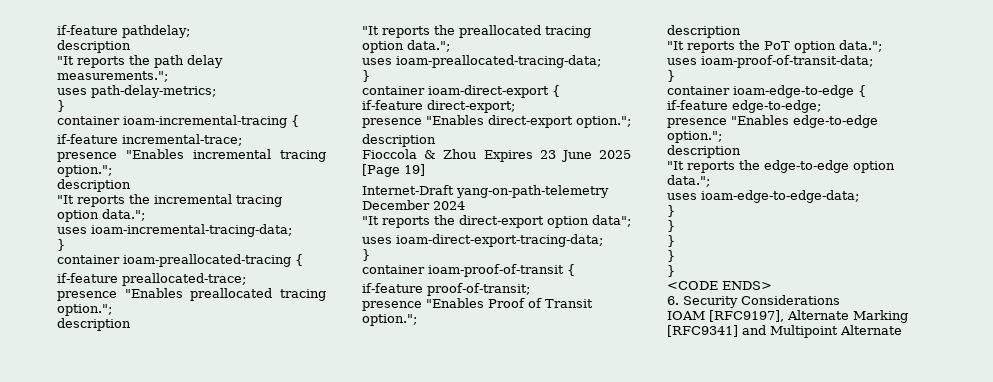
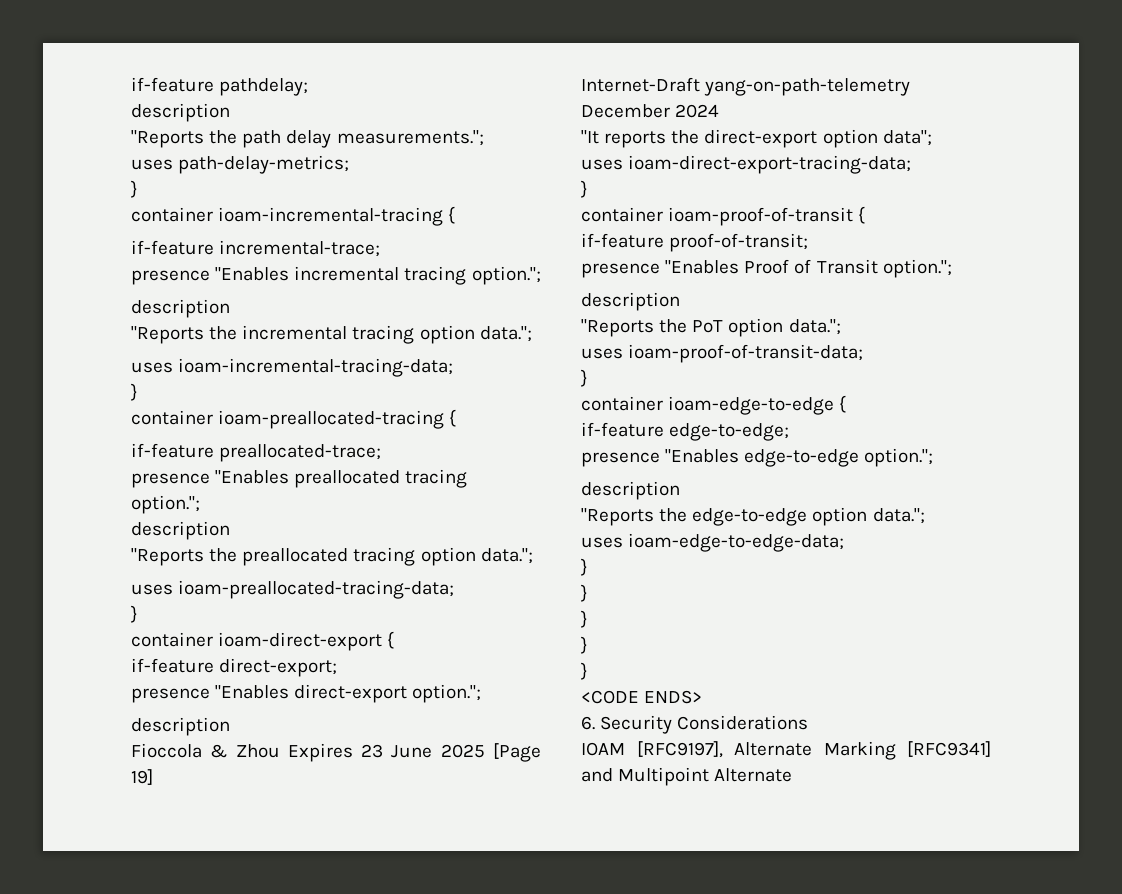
[57,56,125,68] "It reports -> [131,130,204,148] "Reports
[57,195,125,207] "It reports -> [131,326,204,344] "Reports
[362,26,430,38] "It reports -> [131,548,204,566] "Reports
[667,41,735,53] "It reports -> [581,319,654,337] "Reports
[667,161,735,173] "It reports -> [581,508,654,526] "Reports

